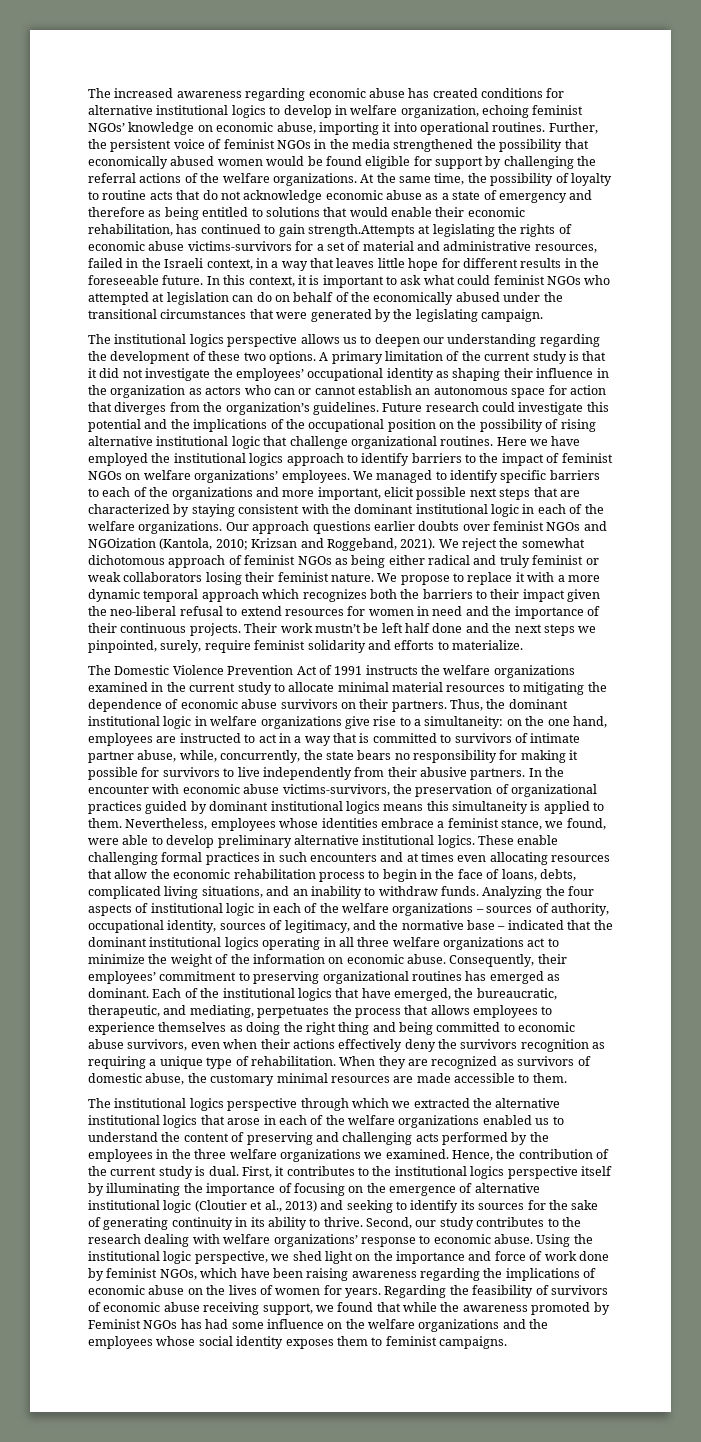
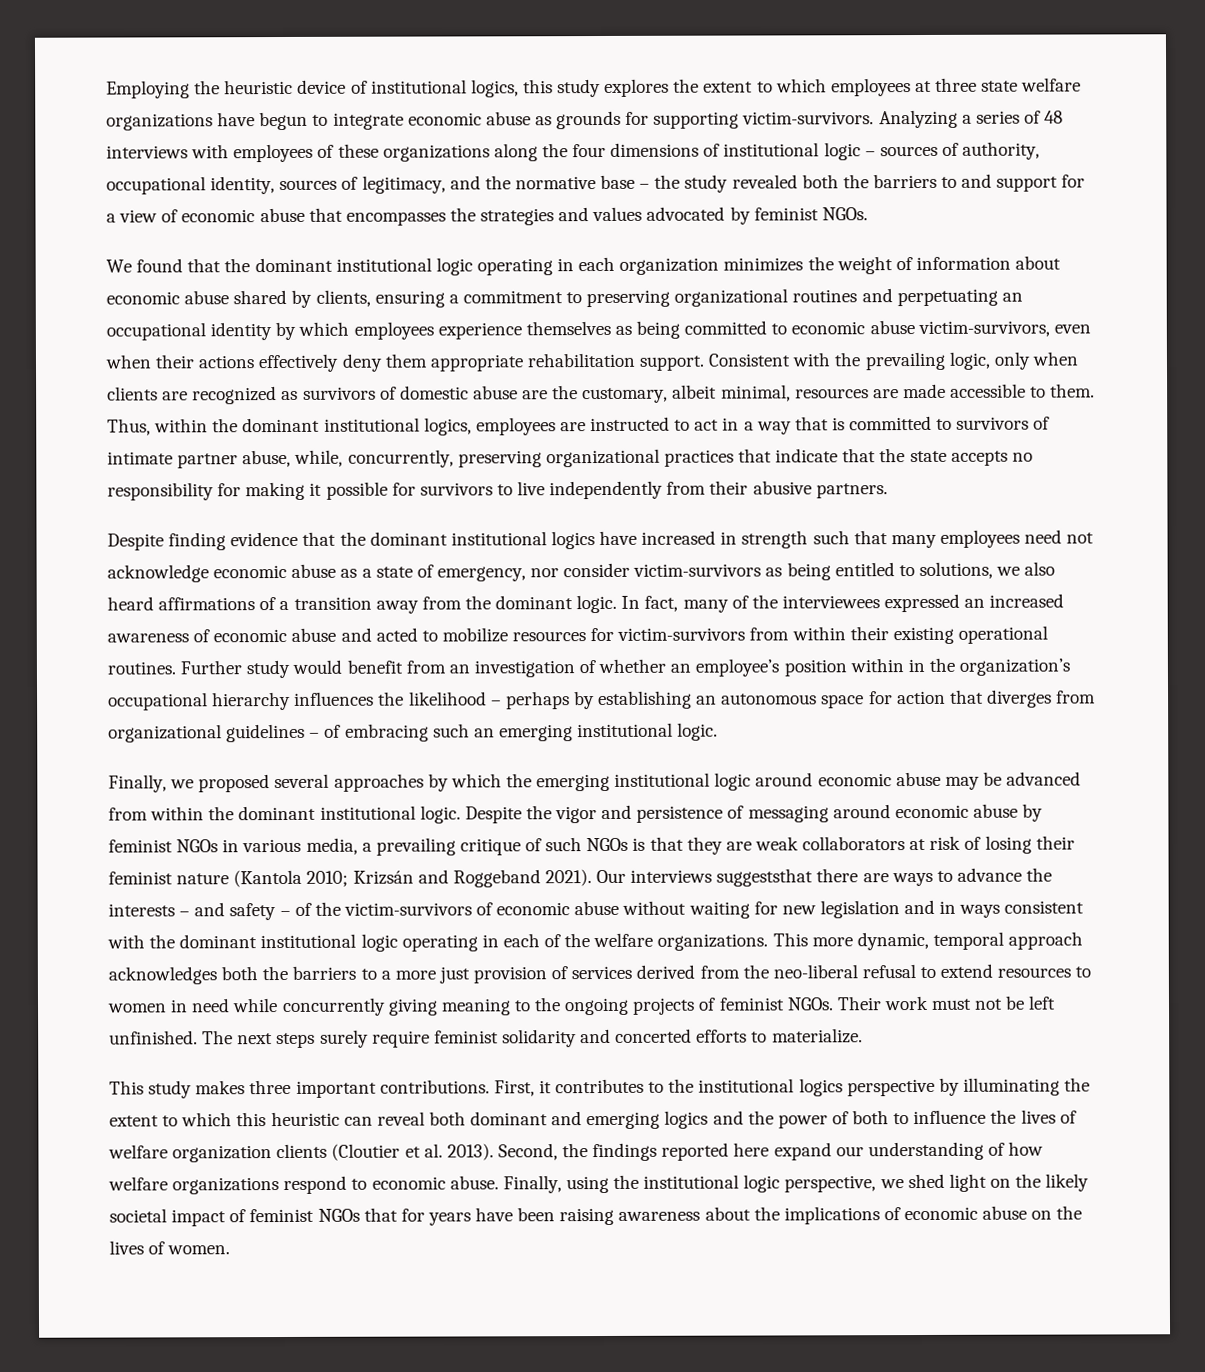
[88,88,565,101] [88,105,584,118] [88,122,598,135] [88,139,589,152] [88,156,597,169] [88,173,612,186] [88,190,593,203] [88,207,525,220] [88,224,572,237] [88,241,597,253] [88,258,599,271] [88,275,611,288] [88,292,563,305] [88,309,543,322] [88,334,600,347] [88,351,607,364] [88,368,609,381] [88,385,606,398] [88,402,609,415] [88,419,596,432] [88,436,581,449] [88,453,613,466] [88,470,600,483] [88,487,580,500] [88,504,604,517] [88,521,607,534] [88,538,585,551] [88,555,599,568] [88,572,600,585] [88,589,601,602] [88,606,600,619] [88,623,597,636] [88,640,523,653] [88,665,575,678] [88,682,607,695] [88,699,568,712] [88,716,607,729] The increased awareness regarding economic abuse has created conditions for alternative institutional logics to develop in welfare organization, echoing feminist NGOs’ knowledge on economic abuse, importing it into operational routines. Further, the persistent voice of feminist NGOs in the media strengthened the possibility that economically abused women would be found eligible for support by challenging the referral actions of the welfare organizations. At the same time, the possibility of loyalty to routine acts that do not acknowledge economic abuse as a state of emergency and therefore as being entitled to solutions that would enable their economic rehabilitation, has continued to gain strength.Attempts at legislating the rights of economic abuse victims-survivors for a set of material and administrative resources, failed in the Israeli context, in a way that leaves little hope for different results in the foreseeable future. In this context, it is important to ask what could feminist NGOs who attempted at legislation can do on behalf of the economically abused under the transitional circumstances that were generated by the legislating campaign. // The institutional logics perspective allows us to deepen our understanding regarding the development of these two options. A primary limitation of the current study is that it did not investigate the employees’ occupational identity as shaping their influence in the organization as actors who can or cannot establish an autonomous space for action that diverges from the organization’s guidelines. Future research could investigate this potential and the implications of the occupational position on the possibility of rising alternative institutional logic that challenge organizational routines. Here we have employed the institutional logics approach to identify barriers to the impact of feminist NGOs on welfare organizations’ employees. We managed to identify specific barriers to each of the organizations and more important, elicit possible next steps that are characterized by staying consistent with the dominant institutional logic in each of the welfare organizations. Our approach questions earlier doubts over feminist NGOs and NGOization (Kantola, 2010; Krizsan and Roggeband, 2021). We reject the somewhat dichotomous approach of feminist NGOs as being either radical and truly feminist or weak collaborators losing their feminist nature. We propose to replace it with a more dynamic temporal approach which recognizes both the barriers to their impact given the neo-liberal refusal to extend resources for women in need and the importance of their continuous projects. Their work mustn’t be left half done and the next steps we pinpointed, surely, require feminist solidarity and efforts to materialize. // The Domestic Violence Prevention Act of 1991 instructs the welfare organizations examined in the current study to allocate minimal material resources to mitigating the dependence of economic abuse survivors on their partners. Thus, the dominant institutional logic in welfare organizations give rise to a simultaneity: on the one hand, -> [106,77,1082,99] [106,109,1064,131] [106,141,1041,163] [106,173,1086,195] [106,206,868,226] [106,255,1062,276] [106,288,1023,308] [106,320,1091,341] [105,351,1078,373] [107,383,1096,405] [107,417,472,436] Employing the heuristic device of institutional logics, this study explores the extent to which employees at three state welfare organizations have begun to integrate economic abuse as grounds for supporting victim-survivors. Analyzing a series of 48 interviews with employees of these organizations along the four dimensions of institutional logic – sources of authority, occupational identity, sources of legitimacy, and the normative base – the study revealed both the barriers to and support for a view of economic abuse that encompasses the strategies and values advocated by feminist NGOs. // We found that the dominant institutional logic operating in each organization minimizes the weight of information about economic abuse shared by clients, ensuring a commitment to preserving organizational routines and perpetuating an occupational identity by which employees experience themselves as being committed to economic abuse victim-survivors, even when their actions effectively deny them appropriate rehabilitation support. Consistent with the prevailing logic, only when clients are recognized as survivors of domestic abuse are the customary, albeit minimal, resources are made accessible to them. Thus, within the dominant institutional logics,
(301, 756) none -> [457,448,877,468] preserving organizational practices that indicate that
[357,750,392,760] bears -> [950,450,1008,466] accepts
[528,767,565,777] [88,784,597,797] [88,801,605,814] [88,818,606,831] [88,835,559,848] [88,852,611,865] [88,869,576,882] [88,886,595,899] [88,903,609,916] [88,920,613,933] [88,937,559,950] [88,954,567,967] [88,971,560,984] [88,988,557,1001] [88,1005,553,1018] [88,1022,576,1035] [88,1039,606,1052] [88,1056,591,1069] [88,1073,567,1086] [88,1098,561,1111] [88,1115,564,1128] [88,1132,549,1145] [88,1149,610,1162] [88,1166,239,1179] In the encounter with economic abuse victims-survivors, the preservation of organizational practices guided by dominant institutional logics means this simultaneity is applied to them. Nevertheless, employees whose identities embrace a feminist stance, we found, were able to develop preliminary alternative institutional logics. These enable challenging formal practices in such encounters and at times even allocating resources that allow the economic rehabilitation process to begin in the face of loans, debts, complicated living situations, and an inability to withdraw funds. Analyzing the four aspects of institutional logic in each of the welfare organizations – sources of authority, occupational identity, sources of legitimacy, and the normative base – indicated that the dominant institutional logics operating in all three welfare organizations act to minimize the weight of the information on economic abuse. Consequently, their employees’ commitment to preserving organizational routines has emerged as dominant. Each of the institutional logics that have emerged, the bureaucratic, therapeutic, and mediating, perpetuates the process that allows employees to experience themselves as doing the right thing and being committed to economic abuse survivors, even when their actions effectively deny the survivors recognition as requiring a unique type of rehabilitation. When they are recognized as survivors of domestic abuse, the customary minimal resources are made accessible to them. // The institutional logics perspective through which we extracted the alternative institutional logics that arose in each of the welfare organizations enabled us to understand the content of preserving and challenging acts performed by the employees in the three welfare organizations we examined. Hence, the contribution of the current study is dual. -> [107,529,1095,551] [107,561,1056,583] [107,593,1065,614] [107,625,1048,645] [107,657,1071,679] [108,689,1097,711] [108,722,719,743] [108,771,1082,793] [108,803,1044,824] [108,835,1075,856] [108,867,1053,888] [108,899,1085,921] [107,931,1084,952] [108,963,1092,985] [107,995,1057,1017] [109,1028,863,1049] [109,1079,490,1099] // Despite finding evidence that the dominant institutional logics have increased in strength such that many employees need not acknowledge economic abuse as a state of emergency, nor consider victim-survivors as being entitled to solutions, we also heard affirmations of a transition away from the dominant logic. In fact, many of the interviewees expressed an increased awareness of economic abuse and acted to mobilize resources for victim-survivors from within their existing operational routines. Further study would benefit from an investigation of whether an employee’s position within in the organization’s occupational hierarchy influences the likelihood – perhaps by establishing an autonomous space for action that diverges from organizational guidelines – of embracing such an emerging institutional logic. // Finally, we proposed several approaches by which the emerging institutional logic around economic abuse may be advanced from within the dominant institutional logic. Despite the vigor and persistence of messaging around economic abuse by feminist NGOs in various media, a prevailing critique of such NGOs is that they are weak collaborators at risk of losing their feminist nature (Kantola 2010; Krizsán and Roggeband 2021). Our interviews suggeststhat there are ways to advance the interests – and safety – of the victim-survivors of economic abuse without waiting for new legislation and in ways consistent with the dominant institutional logic operating in each of the welfare organizations. This more dynamic, temporal approach acknowledges both the barriers to a more just provision of services derived from the neo-liberal refusal to extend resources to women in need while concurrently giving meaning to the ongoing projects of feminist NGOs. Their work must not be left unfinished. The next steps surely require feminist solidarity and concerted efforts to materialize. // This study makes three important contributions.
[580,1166,612,1176] itself -> (935, 1087) none
[206,1183,540,1196] [88,1200,599,1213] [88,1217,581,1230] [88,1234,416,1247] importance of focusing on the emergence of alternative institutional logic (Cloutier et al., 2013) and seeking to identify its sources for the sake of generating continuity in its ability to thrive. Second, our study contributes to the research dealing with welfare organizations’ response -> [109,1109,1077,1130] [108,1141,1044,1163] [108,1175,348,1195] extent to which this heuristic can reveal both dominant and emerging logics and the power of both to influence the lives of welfare organization clients (Cloutier et al. 2013). Second, the findings reported here expand our understanding of how welfare organizations respond
[536,1234,571,1247] Using -> [502,1175,609,1194] Finally, using
[396,1251,609,1264] [88,1268,238,1281] importance and force of work done by feminist NGOs, which -> [1045,1173,1090,1192] [109,1207,471,1227] likely societal impact of feminist NGOs that for years
[420,1268,480,1281] regarding -> [704,1206,751,1221] about
[275,1285,608,1298] [88,1302,610,1315] [88,1319,549,1332] [88,1336,507,1349] women for years. Regarding the feasibility of survivors of economic abuse receiving support, we found that while the awareness promoted by Feminist NGOs has had some influence on the welfare organizations and the employees whose social identity exposes them to feminist campaigns. -> [167,1245,231,1255] women.

